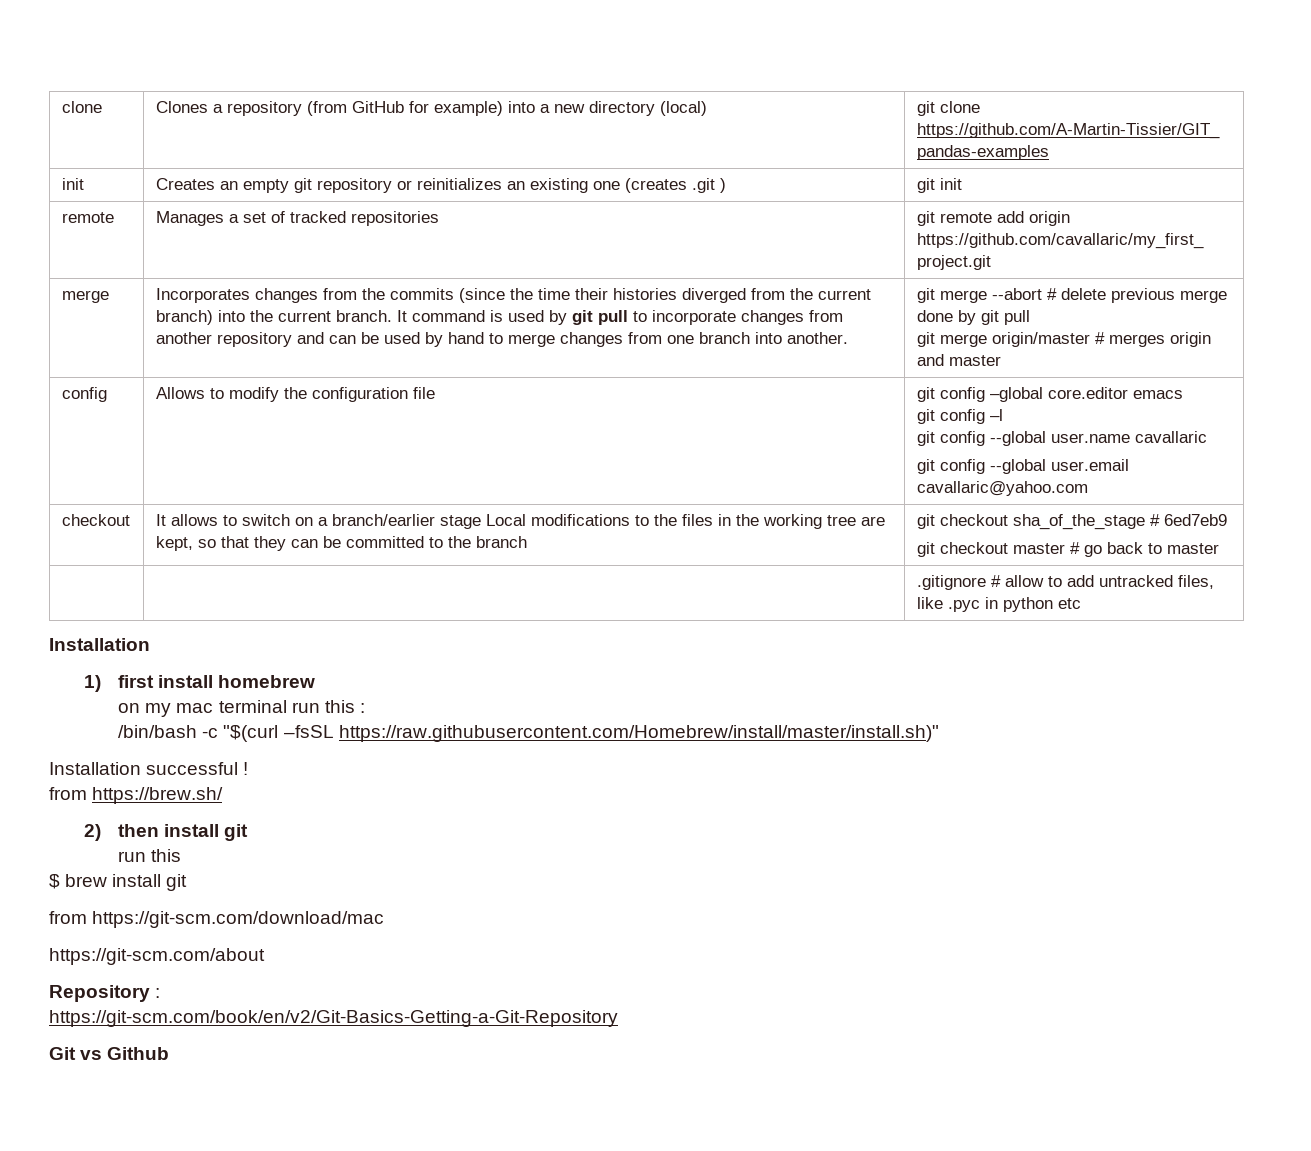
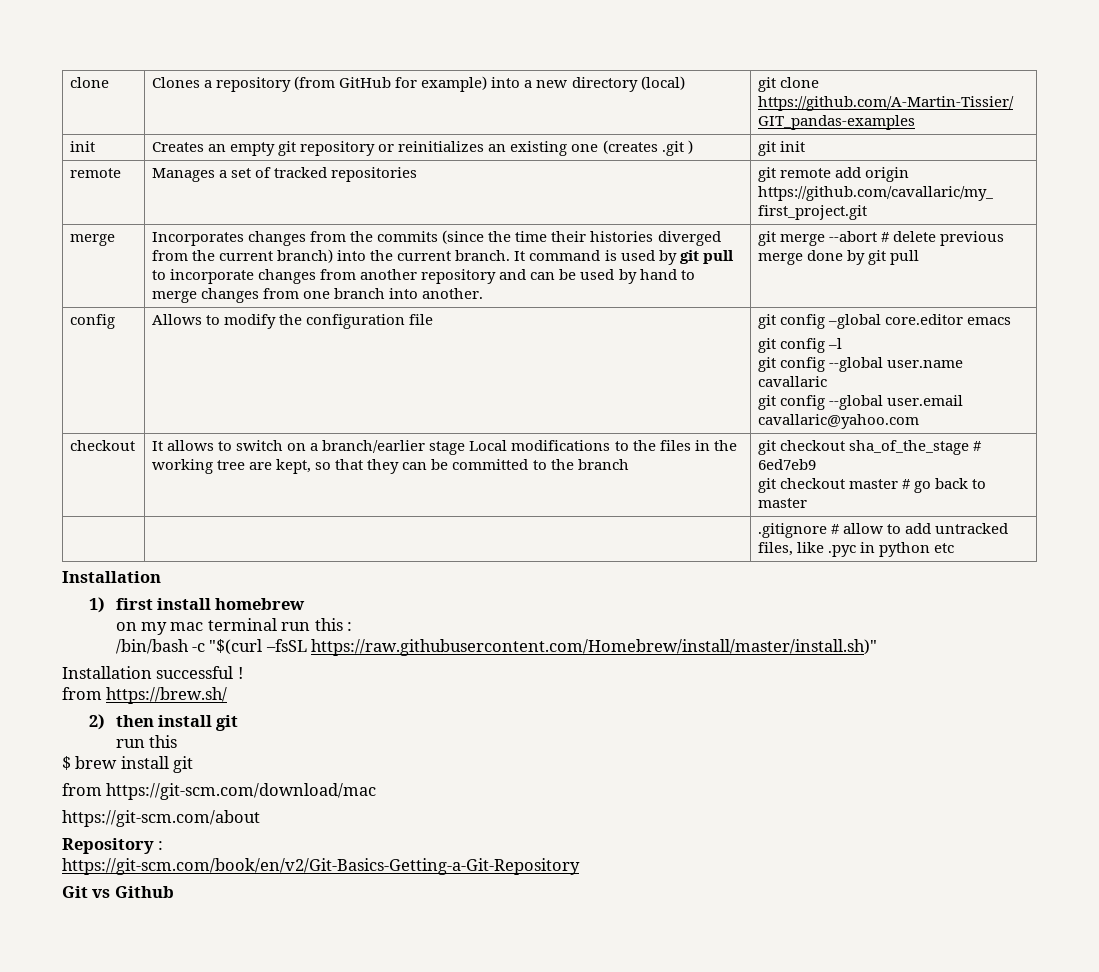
[916,332,1211,347] [916,354,1001,366] // git merge origin/master # merges origin and master -> (920, 257) none

